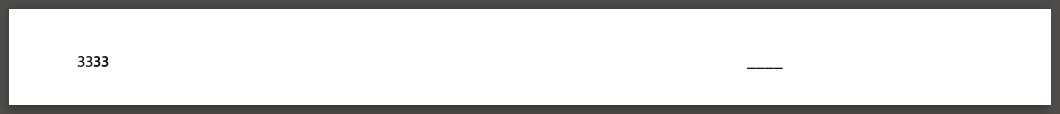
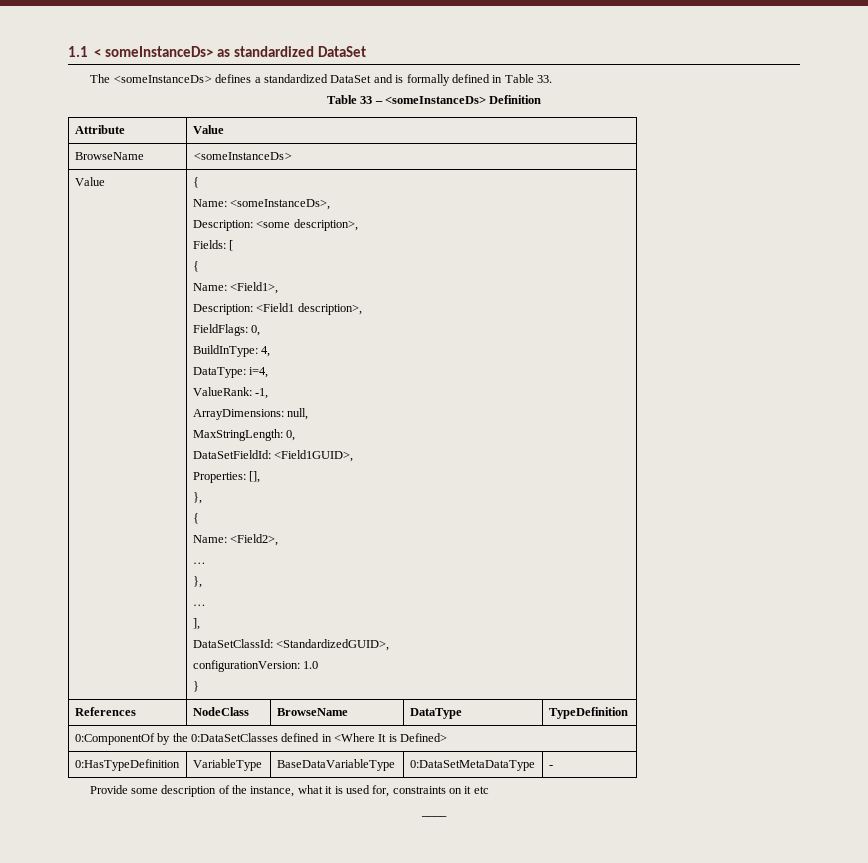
[77,56,109,67] 3333 -> [68,46,366,57] [89,74,553,86] [326,95,542,104] [74,125,125,134] [192,125,224,134] [74,152,144,160] [192,152,292,160] [74,177,105,186] [192,177,199,188] [192,199,331,210] [192,219,358,231] [192,240,234,251] [192,261,199,272] [192,282,279,294] [192,303,362,315] [192,324,261,336] [192,345,271,357] [192,367,269,378] [192,387,269,399] [192,408,309,420] [192,429,296,441] [192,450,354,462] [192,471,261,483] [192,492,202,504] [192,513,199,524] [192,534,279,546] [192,562,206,564] [192,576,202,588] [192,604,206,606] [192,618,200,630] [192,639,390,651] [192,660,319,672] [192,681,199,692] [74,707,136,716] [192,707,249,716] [276,708,348,716] [409,708,462,719] [548,707,628,719] [74,733,448,745] [74,759,180,771] [192,759,262,771] [276,759,395,771] [409,760,535,771] [548,765,553,768] [89,785,489,797] 1.1 < someInstanceDs> as standardized DataSet // The <someInstanceDs> defines a standardized DataSet and is formally defined in Table 33. // Table 33 – <someInstanceDs> Definition // Attribute | Value // BrowseName | <someInstanceDs> // Value | { // Name: <someInstanceDs>, // Description: <some description>, // Fields: [ // { // Name: <Field1>, // Description: <Field1 description>, // FieldFlags: 0, // BuildInType: 4, // DataType: i=4, // ValueRank: -1, // ArrayDimensions: null, // MaxStringLength: 0, // DataSetFieldId: <Field1GUID>, // Properties: [], // }, // { // Name: <Field2>, // … // }, // … // ], // DataSetClassId: <StandardizedGUID>, // configurationVersion: 1.0 // } // References | NodeClass | BrowseName | DataType | TypeDefinition // 0:ComponentOf by the 0:DataSetClasses defined in <Where It is Defined> // 0:HasTypeDefinition | VariableType | BaseDataVariableType | 0:DataSetMetaDataType | - // Provide some description of the instance, what it is used for, constraints on it etc

